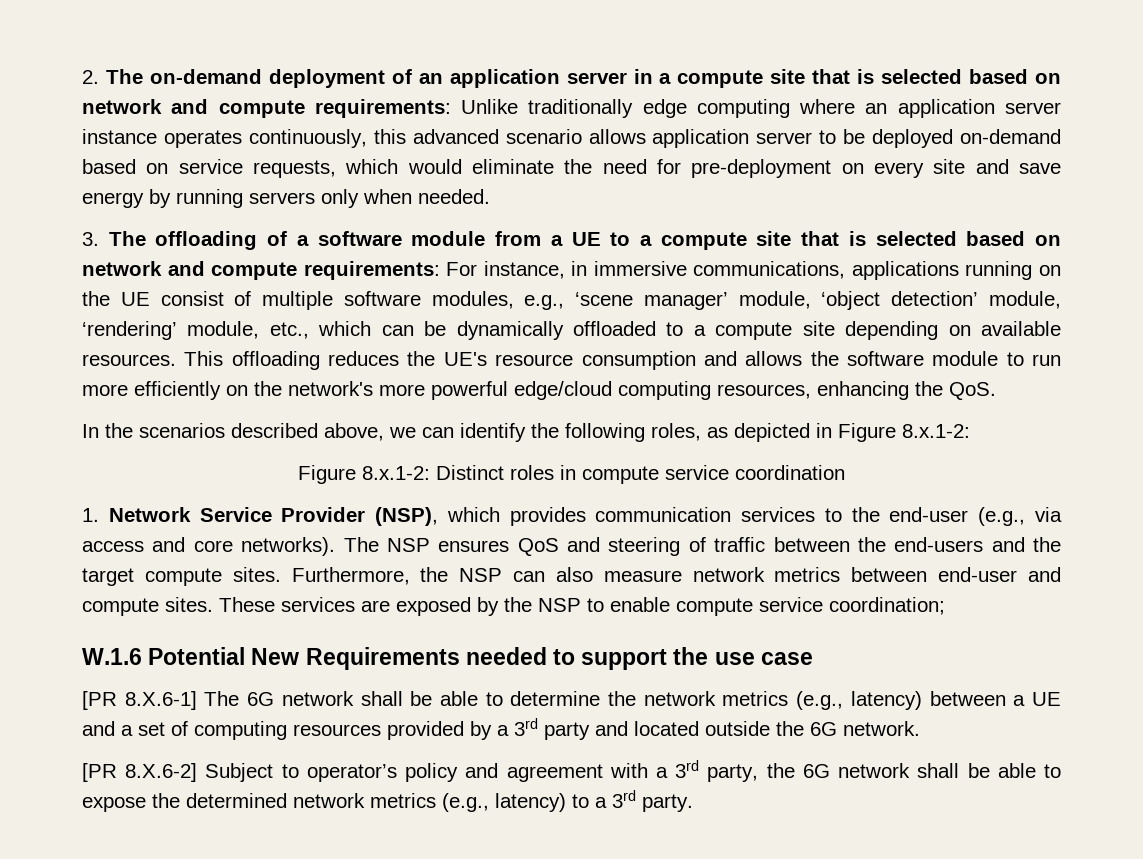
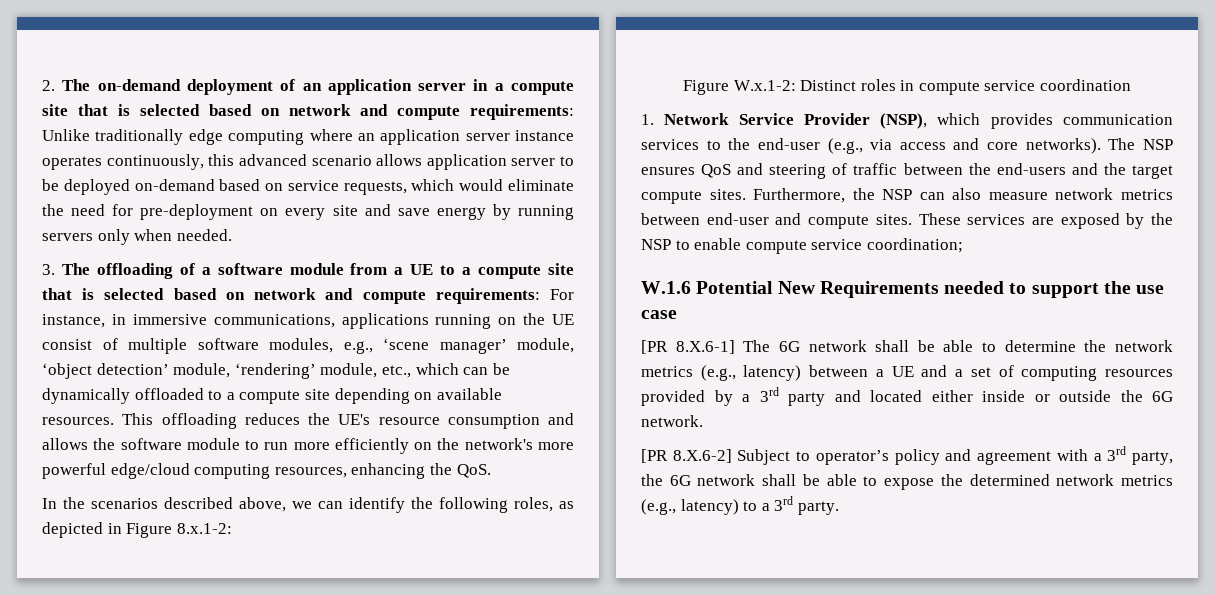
[362,466,430,480] 8.x.1-2: -> [733,80,796,91] W.x.1-2:
(699, 728) none -> [931,390,1050,402] either inside or

